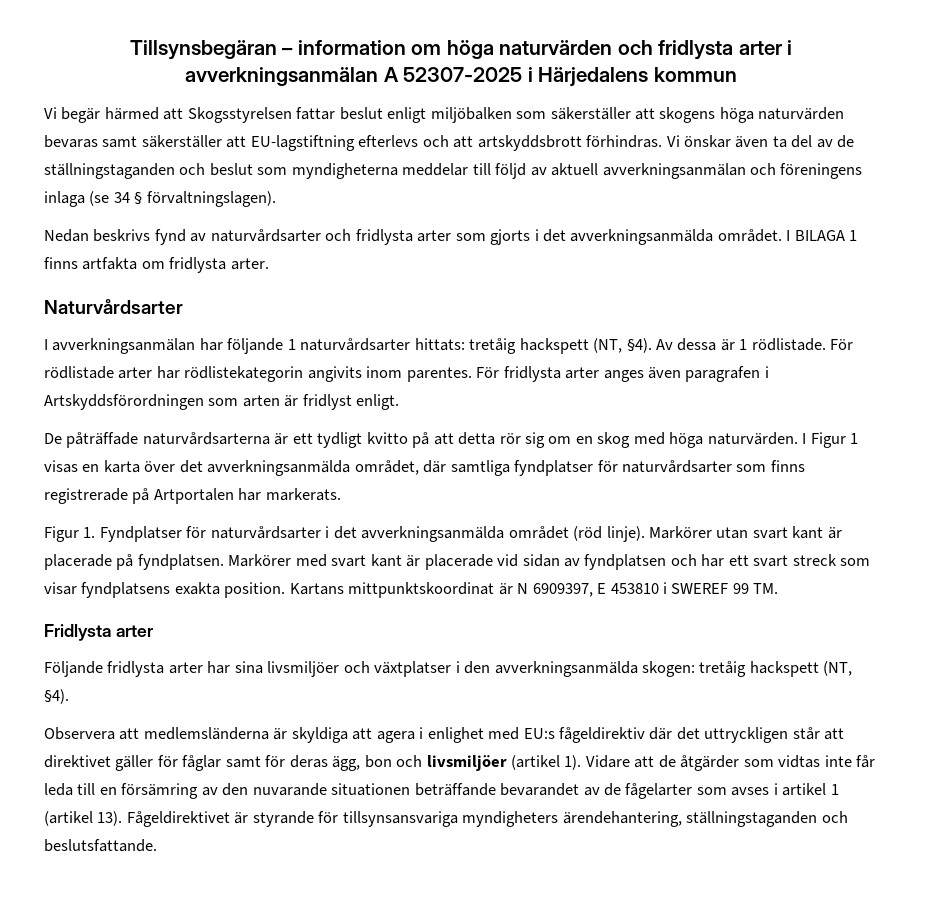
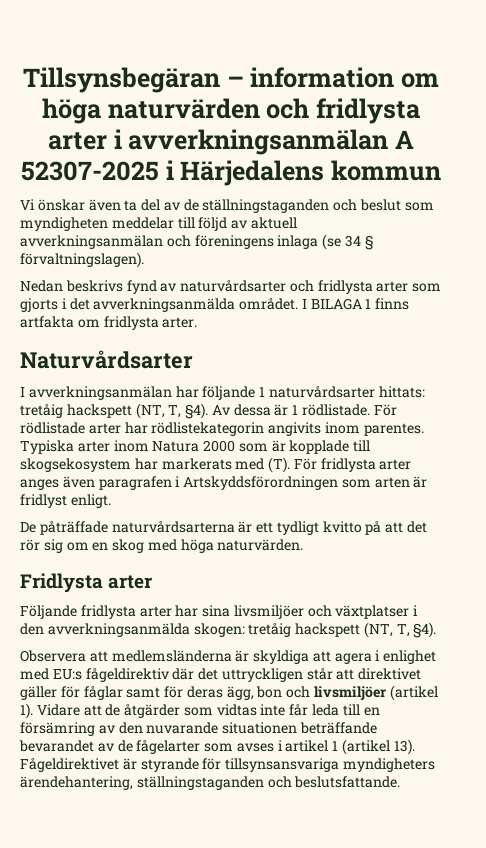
[61,107,845,123] [44,135,680,151] begär härmed att Skogsstyrelsen fattar beslut enligt miljöbalken som säkerställer att skogens höga naturvärden bevaras samt säkerställer att EU-lagstiftning efterlevs och att artskyddsbrott förhindras. Vi -> (35, 204) none
[291,163,398,179] myndigheterna -> [20,217,108,231] myndigheten
(623, 345) none -> [168,405,182,418] T,
(472, 374) none -> [20,440,371,454] [20,457,291,473] Typiska arter inom Natura 2000 som är kopplade till skogsekosystem har markerats med (T).
[458,432,496,445] detta -> [407,521,428,533] det
[802,432,859,448] [44,460,805,476] [44,488,341,504] [44,526,842,542] [44,554,871,570] [44,582,779,598] I Figur 1 visas en karta över det avverkningsanmälda området, där samtliga fyndplatser för naturvårdsarter som finns registrerade på Artportalen har markerats. // Figur 1. Fyndplatser för naturvårdsarter i det avverkningsanmälda området (röd linje). Markörer utan svart kant är placerade på fyndplatsen. Markörer med svart kant är placerade vid sidan av fyndplatsen och har ett svart streck som visar fyndplatsens exakta position. Kartans mittpunktskoordinat är N 6909397, E 453810 i SWEREF 99 TM. -> (304, 545) none
(853, 668) none -> [396,624,410,637] T,

